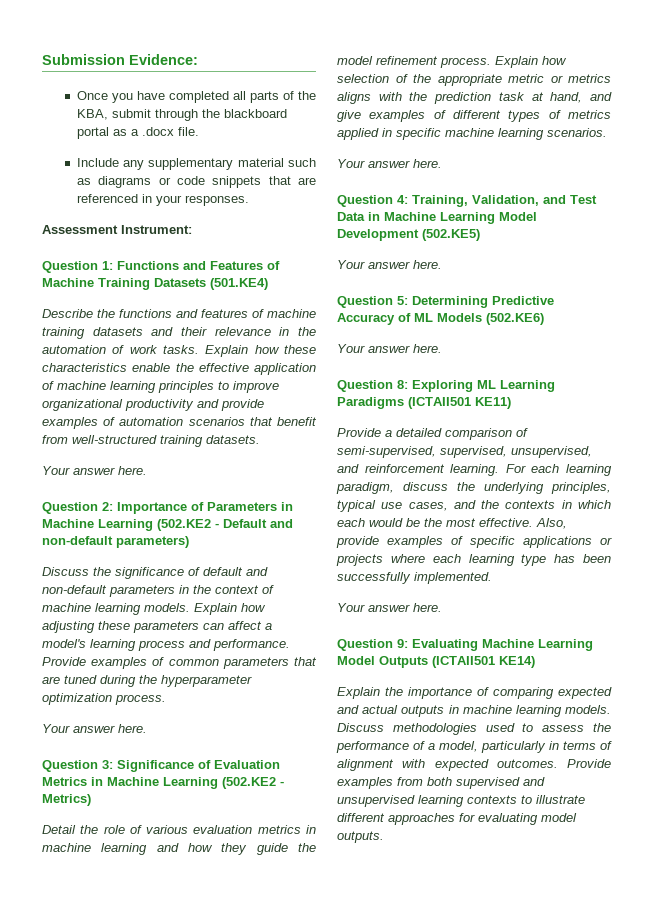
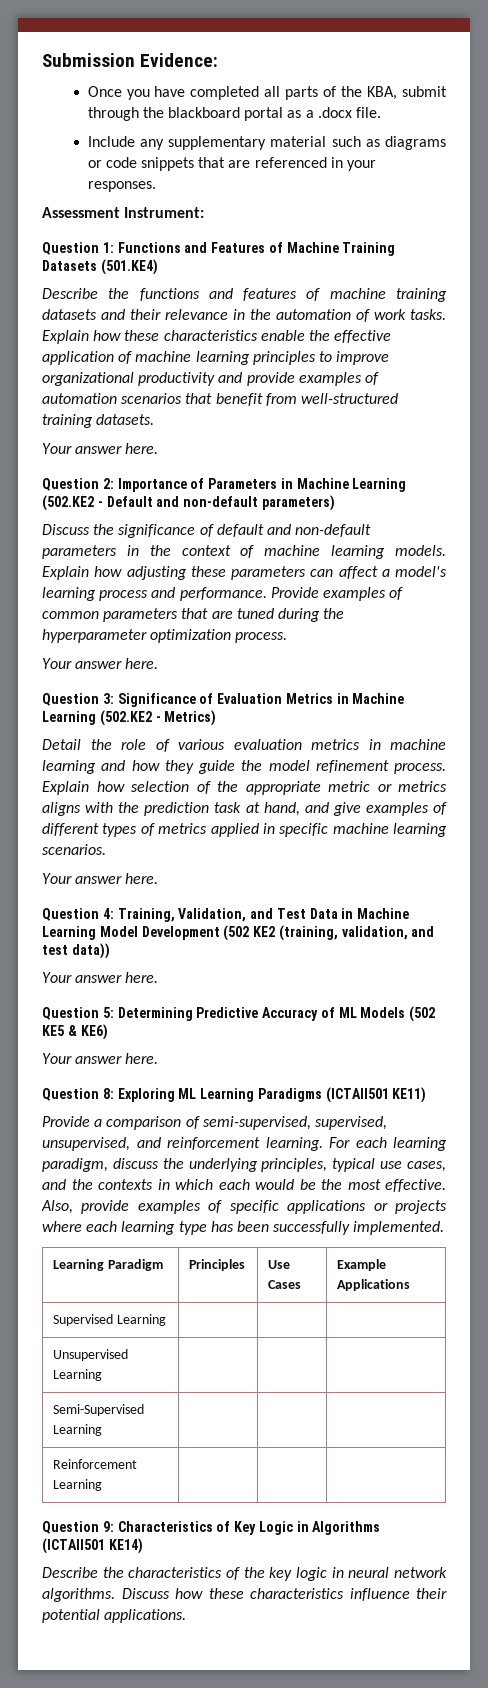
[422,229,480,241] (502.KE5) -> [223,925,435,941] [42,943,110,959] (502 KE2 (training, validation, and test data))
[486,313,544,325] (502.KE6) -> [409,1006,436,1022] [42,1024,108,1040] (502 KE5 & KE6)
[396,428,442,437] detailed -> (103, 1123) none
[337,603,442,612] [337,639,593,651] [337,656,535,668] [337,687,612,699] [337,705,611,717] [337,723,611,735] [336,741,612,753] [337,759,611,771] [337,777,545,789] [337,795,585,807] [337,813,577,825] [337,831,384,843] // Your answer here. // Question 9: Evaluating Machine Learning Model Outputs (ICTAII501 KE14) // Explain the importance of comparing expected and actual outputs in machine learning models. Discuss methodologies used to assess the performance of a model, particularly in terms of alignment with expected outcomes. Provide examples from both supervised and unsupervised learning contexts to illustrate different approaches for evaluating model outputs. -> [53,1259,164,1271] [189,1259,246,1271] [268,1260,291,1269] [268,1280,302,1289] [337,1259,387,1271] [337,1279,411,1291] [53,1314,167,1326] [53,1349,129,1361] [53,1369,103,1381] [53,1404,145,1416] [53,1424,103,1436] [53,1459,138,1469] [53,1479,103,1491] [42,1521,381,1535] [42,1538,143,1554] [42,1567,447,1581] [42,1588,447,1602] [42,1609,187,1623] // Learning Paradigm | Principles | Use Cases | Example Applications // Supervised Learning | | | // Unsupervised Learning | | | // Semi-Supervised Learning | | | // Reinforcement Learning | | | // Question 9: Characteristics of Key Logic in Algorithms (ICTAII501 KE14) // Describe the characteristics of the key logic in neural network algorithms. Discuss how these characteristics influence their potential applications.

